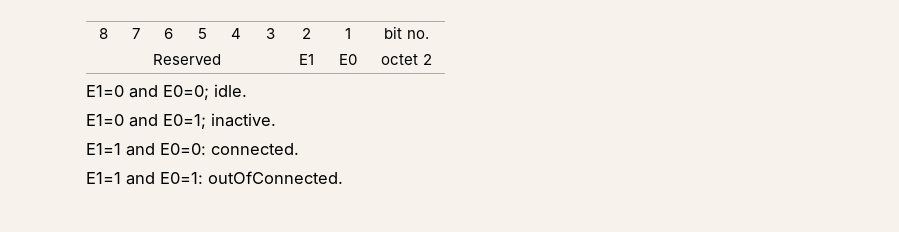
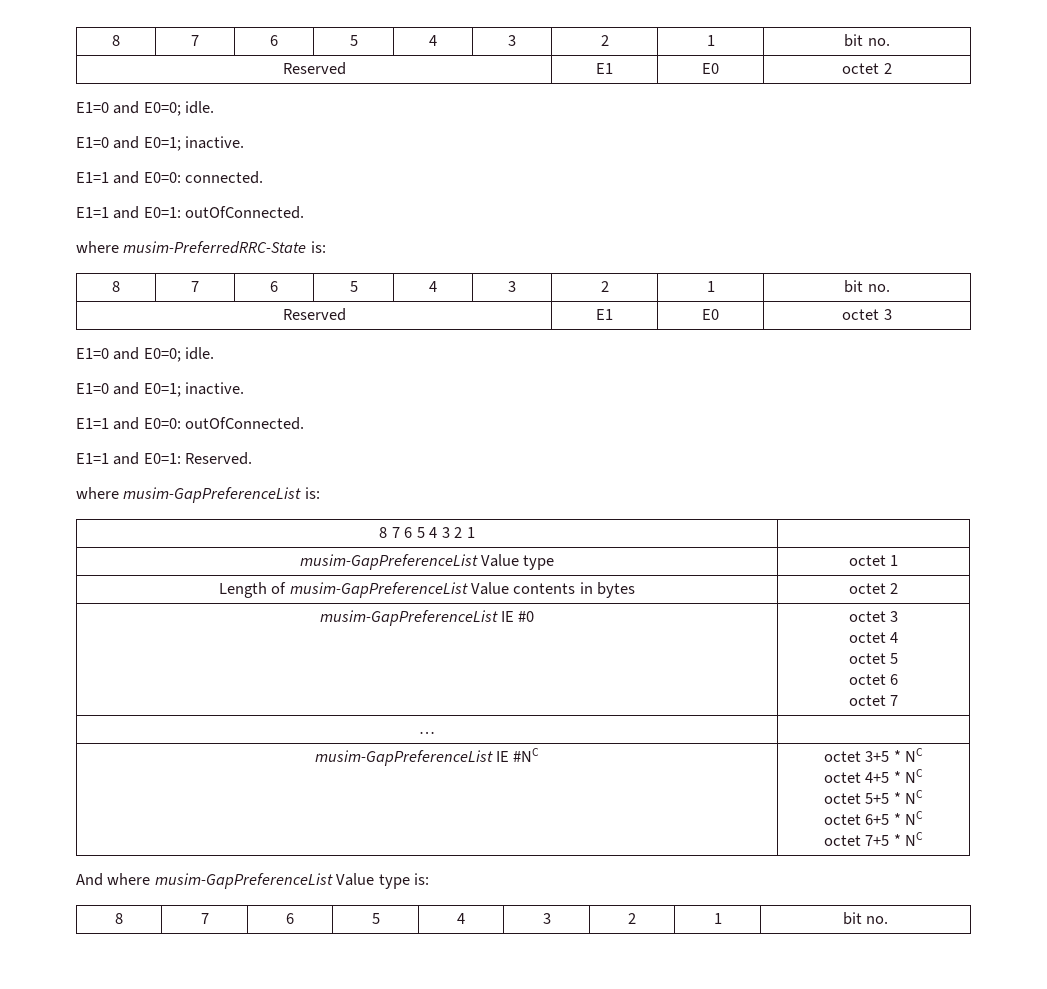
(343, 177) none -> [76,241,326,254] [112,281,120,292] [191,281,199,292] [270,281,278,292] [349,281,358,292] [429,281,437,292] [508,281,516,292] [600,281,609,292] [706,281,715,292] [844,280,890,293] [282,308,346,321] [596,309,613,320] [702,309,719,320] [842,309,892,320] [76,347,215,362] [76,382,245,397] [76,417,305,430] [76,452,253,465] [76,487,320,503] [379,527,475,538] [299,554,555,570] [848,555,899,566] [218,582,636,598] [848,583,899,594] [319,610,535,626] [848,611,899,622] [848,632,899,643] [848,653,899,664] [848,674,899,685] [848,695,899,706] [419,731,435,734] [314,748,540,766] [823,748,924,762] [823,769,924,783] [823,790,924,804] [823,811,924,825] [823,832,924,846] [76,873,430,889] [115,913,123,924] [200,913,209,924] [286,913,294,924] [371,913,380,924] [457,913,465,924] [542,913,551,924] [628,913,636,924] [713,913,722,924] [842,912,889,925] // where musim-PreferredRRC-State is: // 8 | 7 | 6 | 5 | 4 | 3 | 2 | 1 | bit no. // Reserved | E1 | E0 | octet 3 // E1=0 and E0=0; idle. // E1=0 and E0=1; inactive. // E1=1 and E0=0: outOfConnected. // E1=1 and E0=1: Reserved. // where musim-GapPreferenceList is: // 8 7 6 5 4 3 2 1 | // musim-GapPreferenceList Value type | octet 1 // Length of musim-GapPreferenceList Value contents in bytes | octet 2 // musim-GapPreferenceList IE #0 | octet 3 // octet 4 // octet 5 // octet 6 // octet 7 // … | // musim-GapPreferenceList IE #NC | octet 3+5 * NC // octet 4+5 * NC // octet 5+5 * NC // octet 6+5 * NC // octet 7+5 * NC // And where musim-GapPreferenceList Value type is: // 8 | 7 | 6 | 5 | 4 | 3 | 2 | 1 | bit no.

